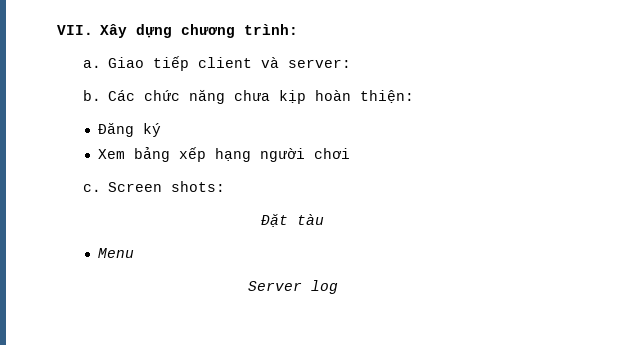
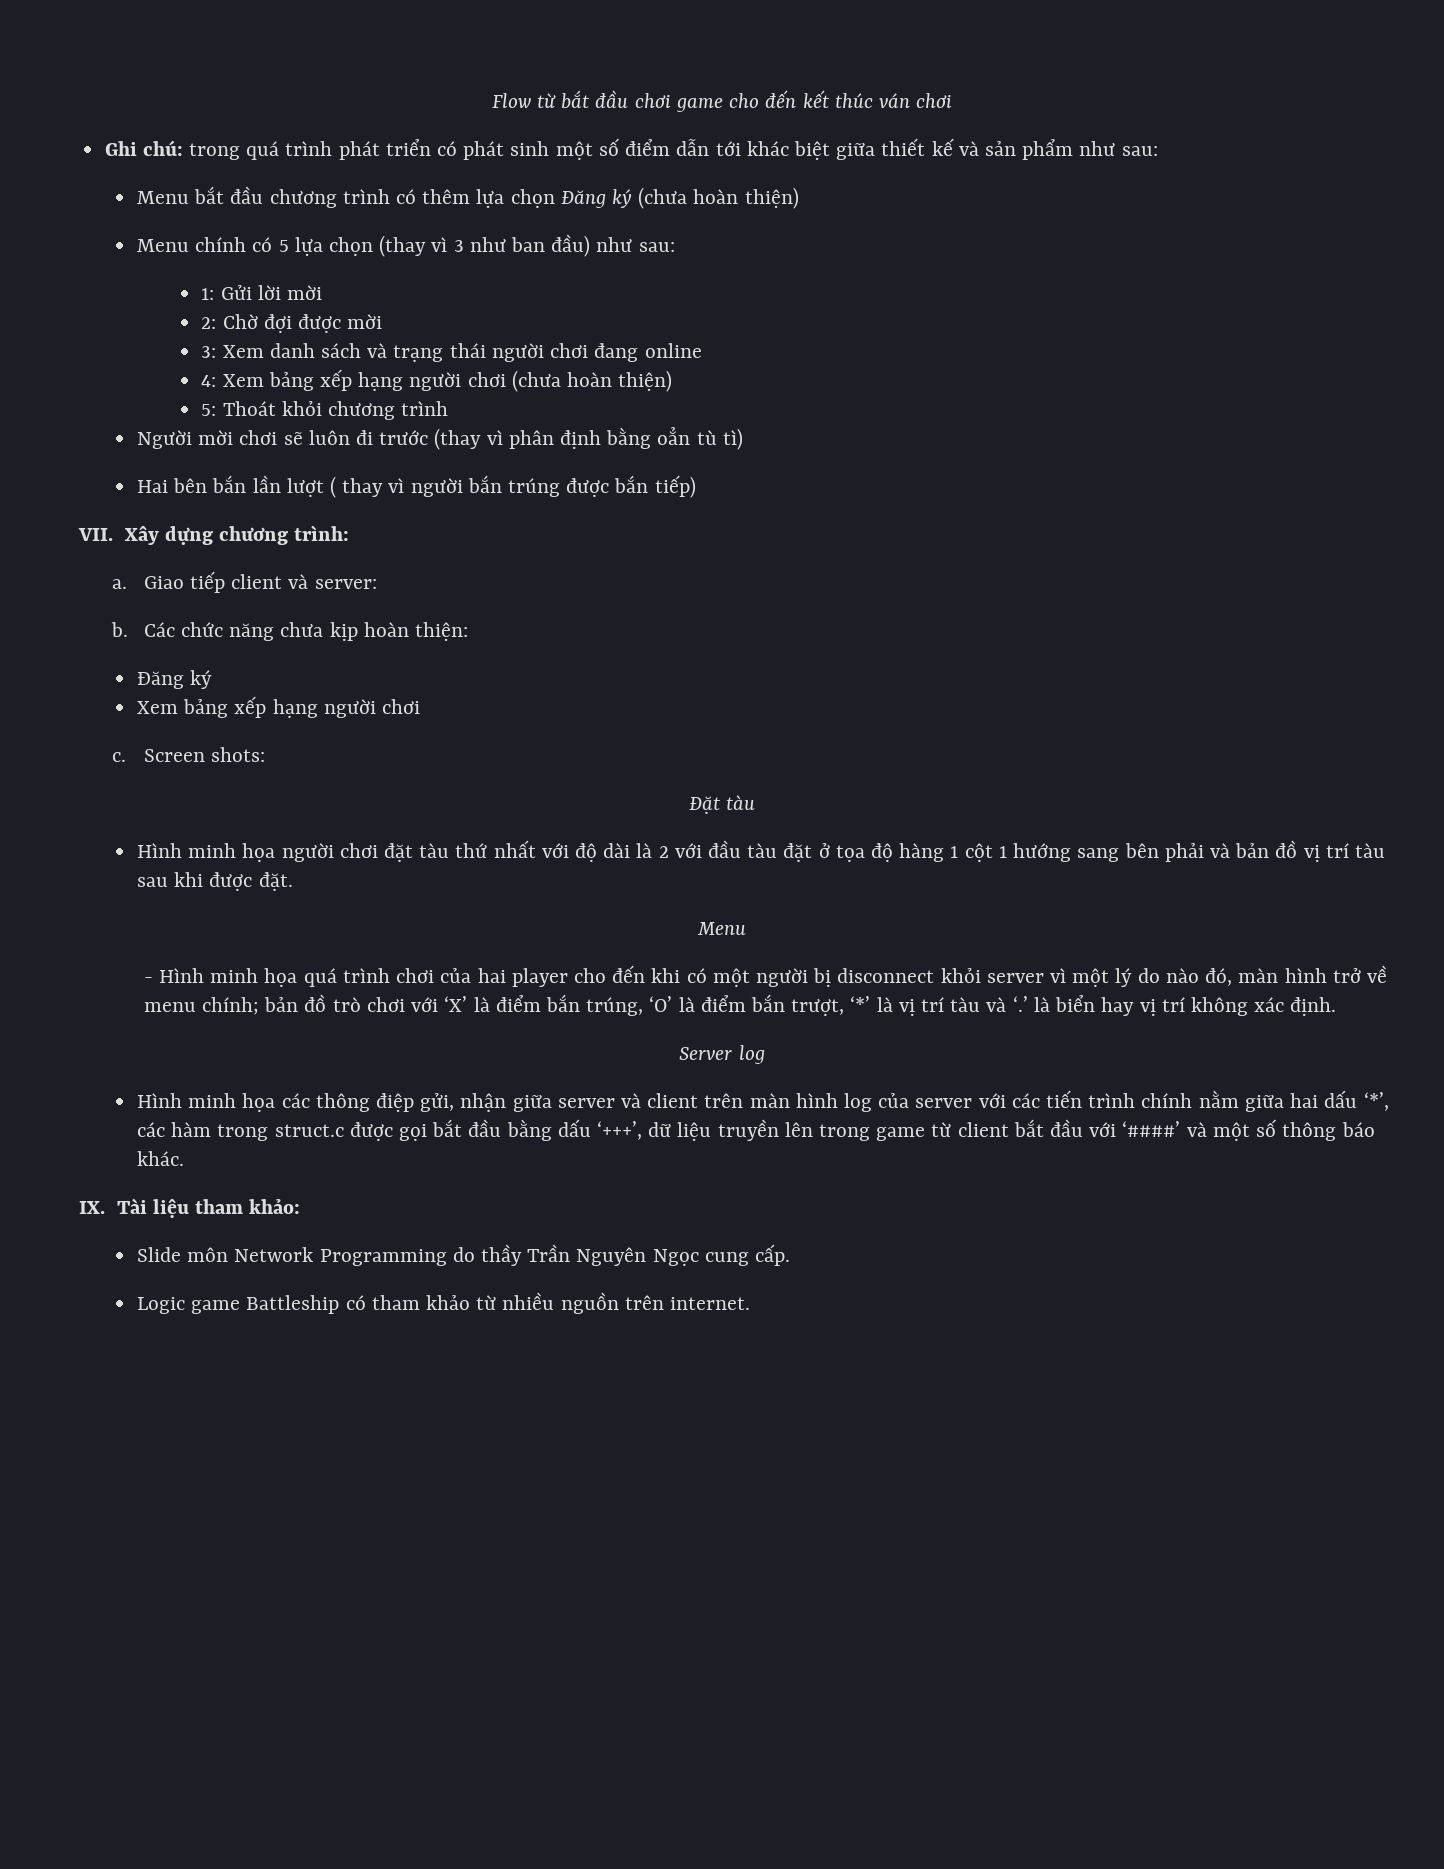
(56, 30) none -> [491,90,953,112] [104,138,1158,160] [136,186,799,209] [136,234,675,257] [201,285,323,300] [201,314,383,333] [201,343,702,362] [201,369,673,392] [201,401,449,420] [136,427,743,450] [136,475,696,498] Flow từ bắt đầu chơi game cho đến kết thúc ván chơi // Ghi chú: trong quá trình phát triển có phát sinh một số điểm dẫn tới khác biệt giữa thiết kế và sản phẩm như sau: // Menu bắt đầu chương trình có thêm lựa chọn Đăng ký (chưa hoàn thiện) // Menu chính có 5 lựa chọn (thay vì 3 như ban đầu) như sau: // 1: Gửi lời mời // 2: Chờ đợi được mời // 3: Xem danh sách và trạng thái người chơi đang online // 4: Xem bảng xếp hạng người chơi (chưa hoàn thiện) // 5: Thoát khỏi chương trình // Người mời chơi sẽ luôn đi trước (thay vì phân định bằng oẳn tù tì) // Hai bên bắn lần lượt ( thay vì người bắn trúng được bắn tiếp) //
[98,248,135,258] [247,280,338,294] Menu // Server log -> [136,840,1386,862] [136,872,293,891] [697,922,746,935] [143,965,1387,987] [143,994,1337,1016] [679,1045,765,1064] [136,1090,1389,1112] [136,1119,1375,1141] [136,1151,184,1166] [79,1198,301,1218] [136,1244,790,1266] [136,1292,750,1314] Hình minh họa người chơi đặt tàu thứ nhất với độ dài là 2 với đầu tàu đặt ở tọa độ hàng 1 cột 1 hướng sang bên phải và bản đồ vị trí tàu sau khi được đặt. // Menu // - Hình minh họa quá trình chơi của hai player cho đến khi có một người bị disconnect khỏi server vì một lý do nào đó, màn hình trở về menu chính; bản đồ trò chơi với ‘X’ là điểm bắn trúng, ‘O’ là điểm bắn trượt, ‘*’ là vị trí tàu và ‘.’ là biển hay vị trí không xác định. // Server log // Hình minh họa các thông điệp gửi, nhận giữa server và client trên màn hình log của server với các tiến trình chính nằm giữa hai dấu ‘*’, các hàm trong struct.c được gọi bắt đầu bằng dấu ‘+++’, dữ liệu truyền lên trong game từ client bắt đầu với ‘####’ và một số thông báo khác. // IX. Tài liệu tham khảo: // Slide môn Network Programming do thầy Trần Nguyên Ngọc cung cấp. // Logic game Battleship có tham khảo từ nhiều nguồn trên internet.

